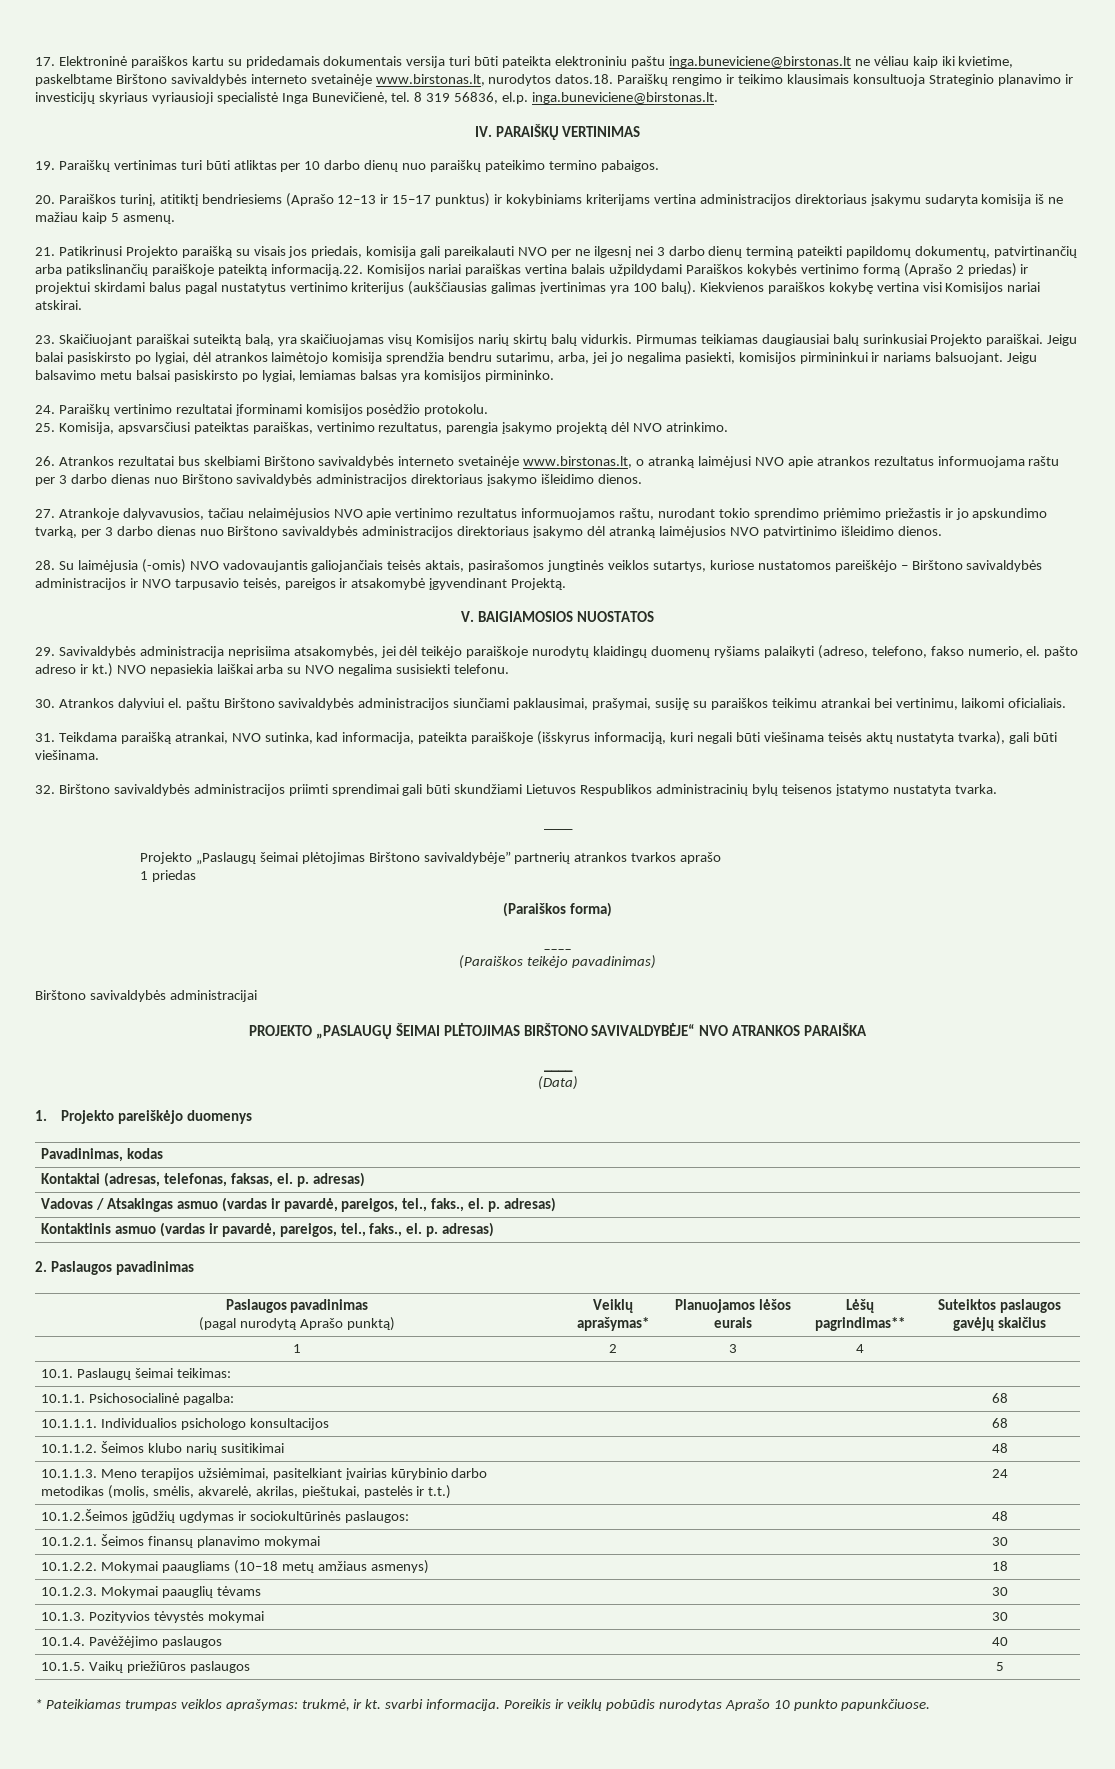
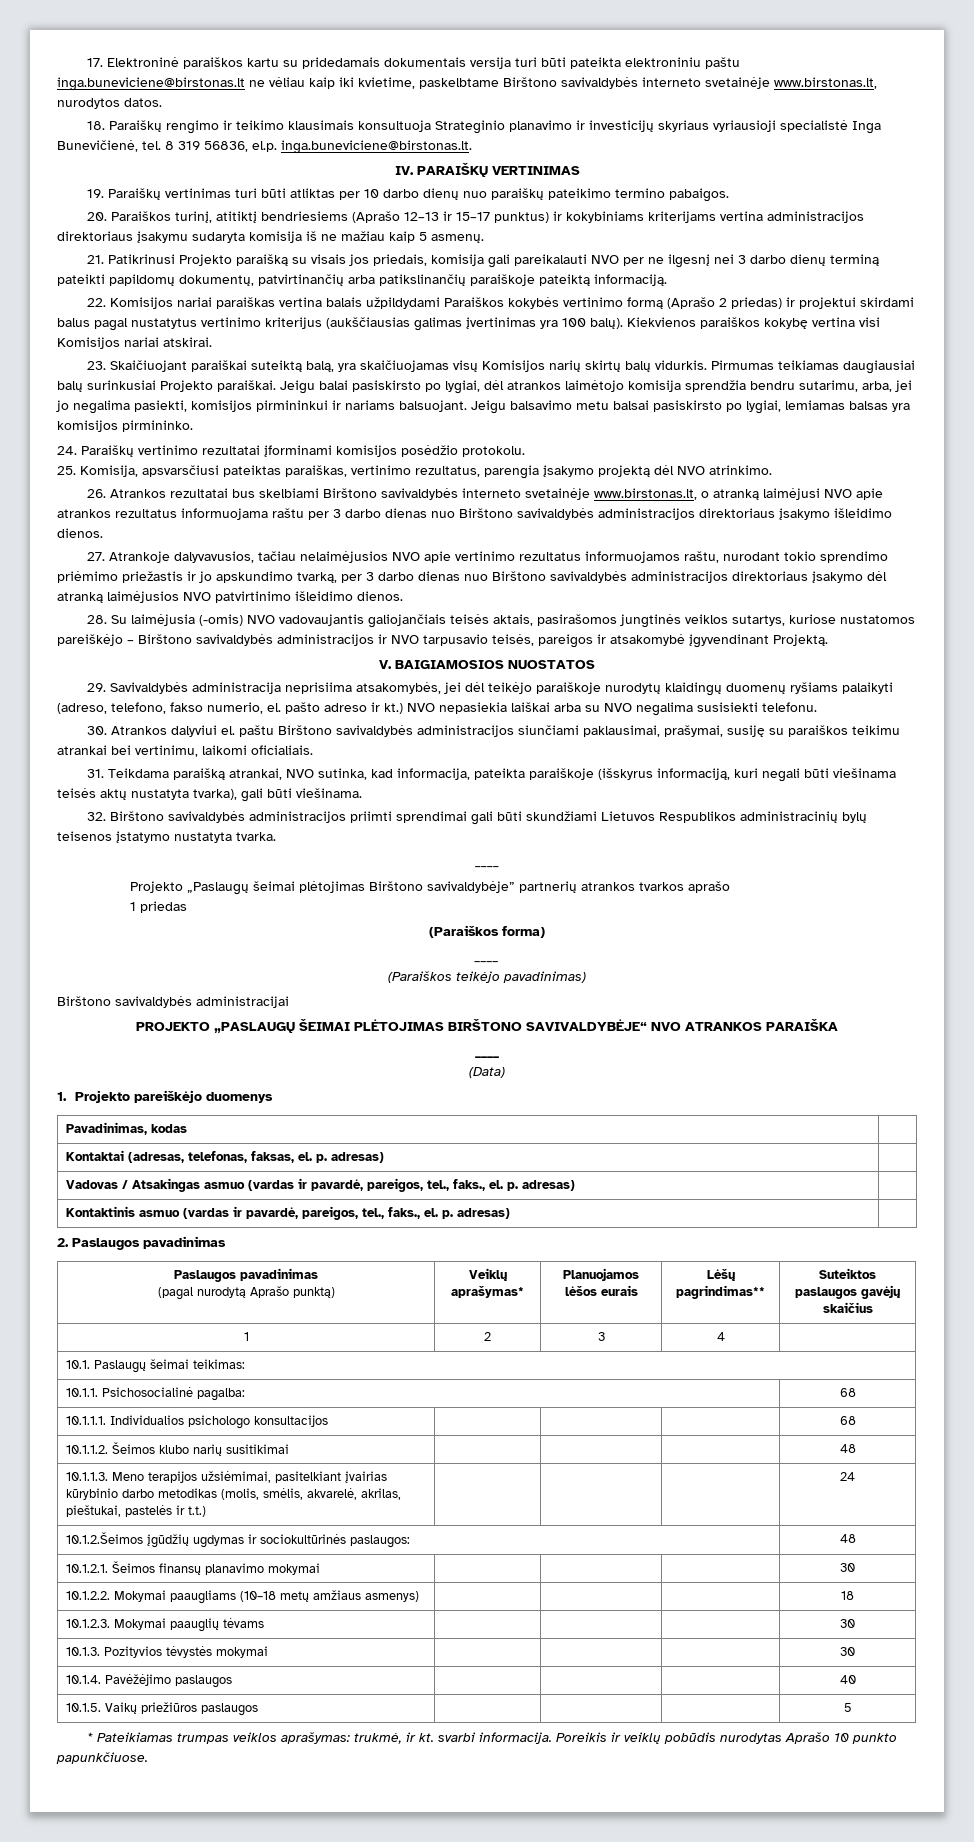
[555,74,614,84] datos.18. -> [124,98,162,107] [87,121,106,130] datos. // 18.
[270,264,363,276] informaciją.22. -> [594,274,667,286] [87,298,107,307] informaciją. // 22.

